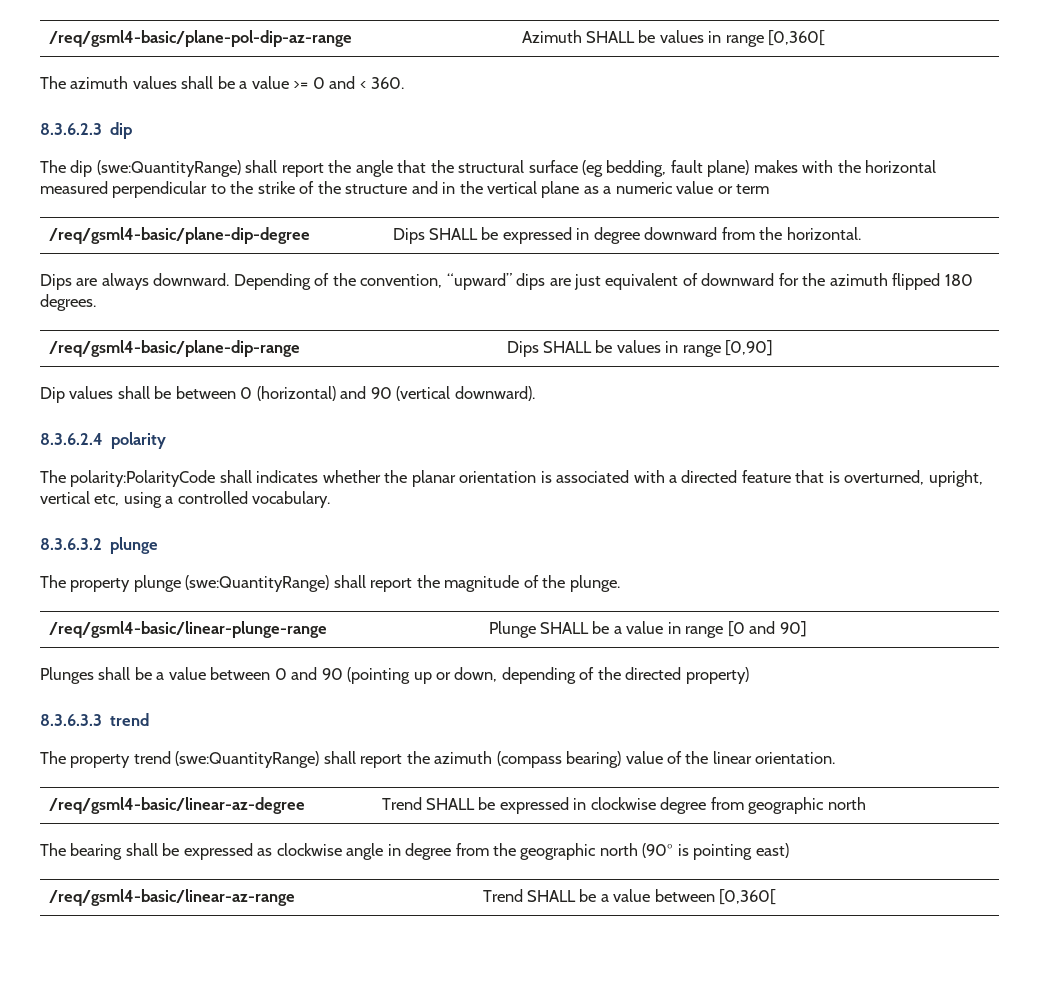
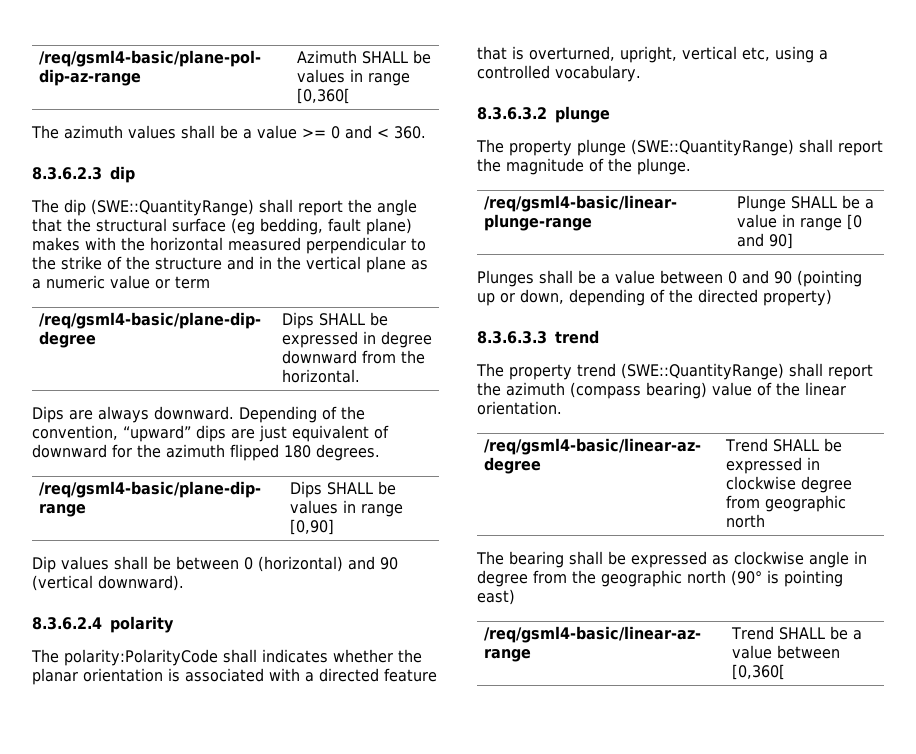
[96,160,241,177] (swe:QuantityRange) -> [91,199,254,216] (SWE::QuantityRange)
[185,575,330,592] (swe:QuantityRange) -> [631,139,794,156] (SWE::QuantityRange)
[175,751,320,768] (swe:QuantityRange) -> [621,363,784,380] (SWE::QuantityRange)

